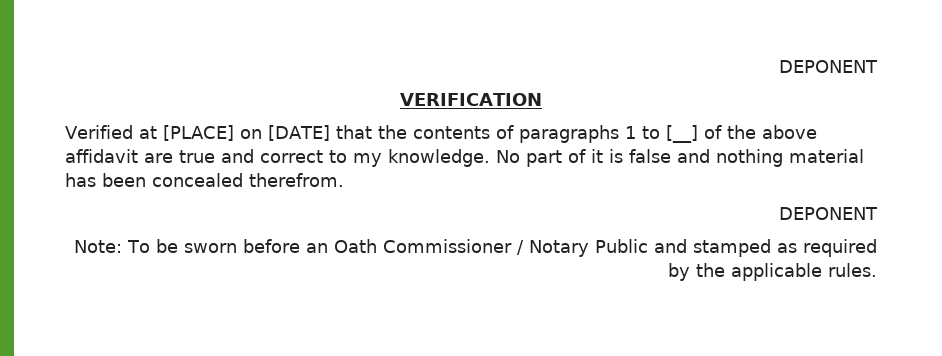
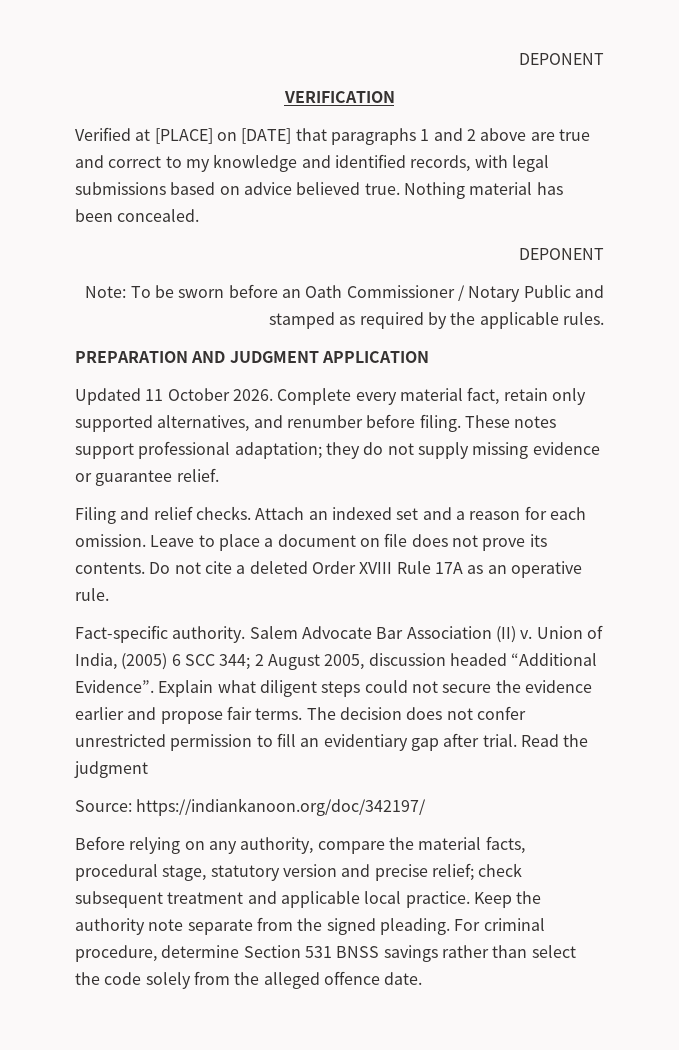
[377,125,817,143] [65,149,138,163] the contents of paragraphs 1 to [__] of the above affidavit -> [330,128,527,145] paragraphs 1 and 2 above
[388,149,783,167] knowledge. No part of it is false and nothing -> [213,154,549,172] [75,182,465,199] knowledge and identified records, with legal submissions based on advice believed true. Nothing
[152,173,344,187] concealed therefrom. -> [117,209,200,222] concealed.
(877, 270) none -> [75,351,429,363] [75,387,586,405] [75,414,557,432] [75,441,600,459] [75,468,219,486] [75,506,586,524] [75,533,547,551] [75,561,582,578] [75,588,109,601] [75,625,603,643] [75,653,598,670] [75,680,592,697] [75,706,526,724] [75,733,589,751] [74,761,148,778] [75,798,427,816] [75,836,525,854] [75,863,523,881] [75,891,542,908] [75,917,545,935] [75,945,576,962] [75,971,423,989] // PREPARATION AND JUDGMENT APPLICATION // Updated 11 October 2026. Complete every material fact, retain only supported alternatives, and renumber before filing. These notes support professional adaptation; they do not supply missing evidence or guarantee relief. // Filing and relief checks. Attach an indexed set and a reason for each omission. Leave to place a document on file does not prove its contents. Do not cite a deleted Order XVIII Rule 17A as an operative rule. // Fact-specific authority. Salem Advocate Bar Association (II) v. Union of India, (2005) 6 SCC 344; 2 August 2005, discussion headed “Additional Evidence”. Explain what diligent steps could not secure the evidence earlier and propose fair terms. The decision does not confer unrestricted permission to fill an evidentiary gap after trial. Read the judgment // Source: https://indiankanoon.org/doc/342197/ // Before relying on any authority, compare the material facts, procedural stage, statutory version and precise relief; check subsequent treatment and applicable local practice. Keep the authority note separate from the signed pleading. For criminal procedure, determine Section 531 BNSS savings rather than select the code solely from the alleged offence date.

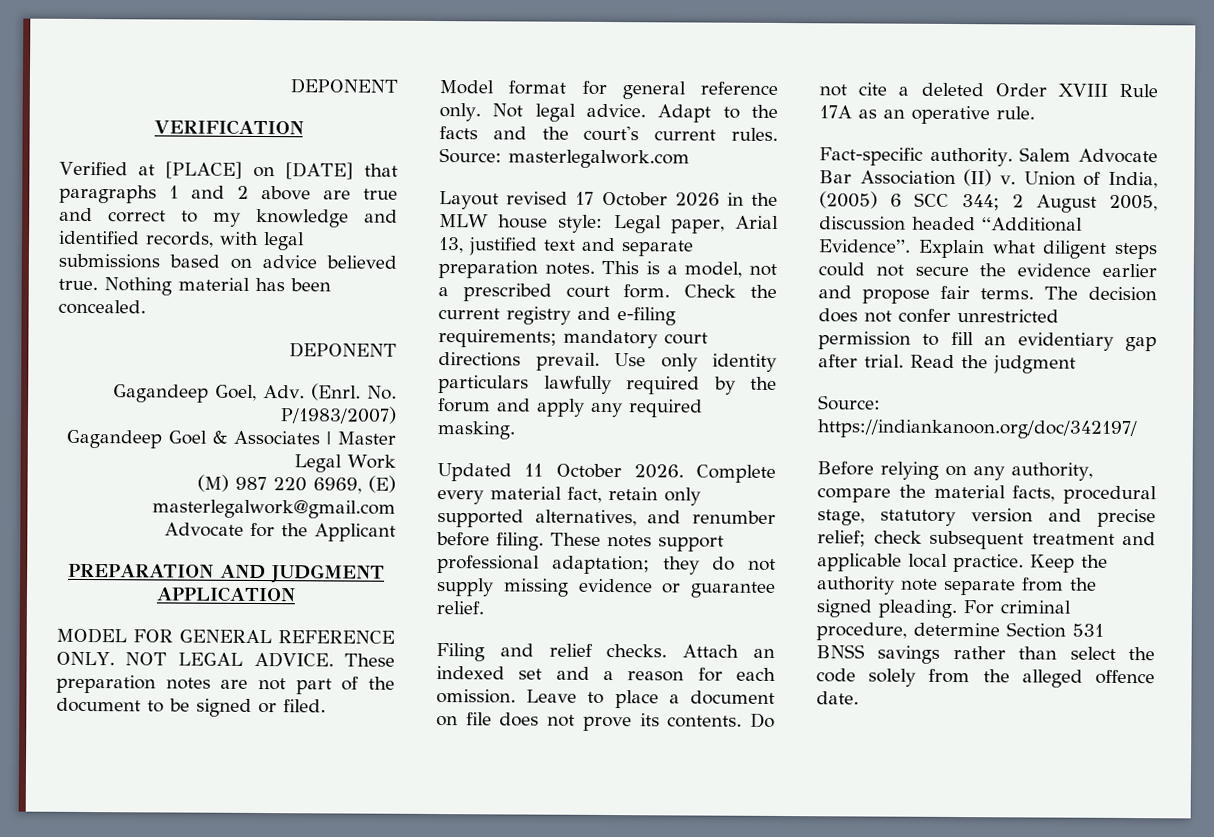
[85,284,604,302] [269,312,604,329] [75,351,429,363] Note: To be sworn before an Oath Commissioner / Notary Public and stamped as required by the applicable rules. // PREPARATION AND JUDGMENT APPLICATION -> [113,383,397,403] [280,406,397,424] [66,429,396,449] [294,454,397,473] [197,474,396,494] [152,499,396,519] [164,522,396,542] [67,563,386,584] [156,586,297,603] [56,627,395,644] [56,651,395,668] [56,674,395,695] [56,697,326,717] [439,80,778,100] [439,103,778,123] [439,125,778,142] [439,148,690,169] [439,191,778,210] [439,214,779,234] [438,237,694,257] [438,260,777,279] [438,283,777,302] [438,306,676,326] [438,329,708,349] [438,352,777,372] [438,375,777,395] [438,398,703,418] [437,421,515,440] Gagandeep Goel, Adv. (Enrl. No. P/1983/2007) // Gagandeep Goel & Associates | Master Legal Work // (M) 987 220 6969, (E) masterlegalwork@gmail.com // Advocate for the Applicant // PREPARATION AND JUDGMENT APPLICATION // MODEL FOR GENERAL REFERENCE ONLY. NOT LEGAL ADVICE. These preparation notes are not part of the document to be signed or filed. // Model format for general reference only. Not legal advice. Adapt to the facts and the court's current rules. Source: masterlegalwork.com // Layout revised 17 October 2026 in the MLW house style: Legal paper, Arial 13, justified text and separate preparation notes. This is a model, not a prescribed court form. Check the current registry and e-filing requirements; mandatory court directions prevail. Use only identity particulars lawfully required by the forum and apply any required masking.

